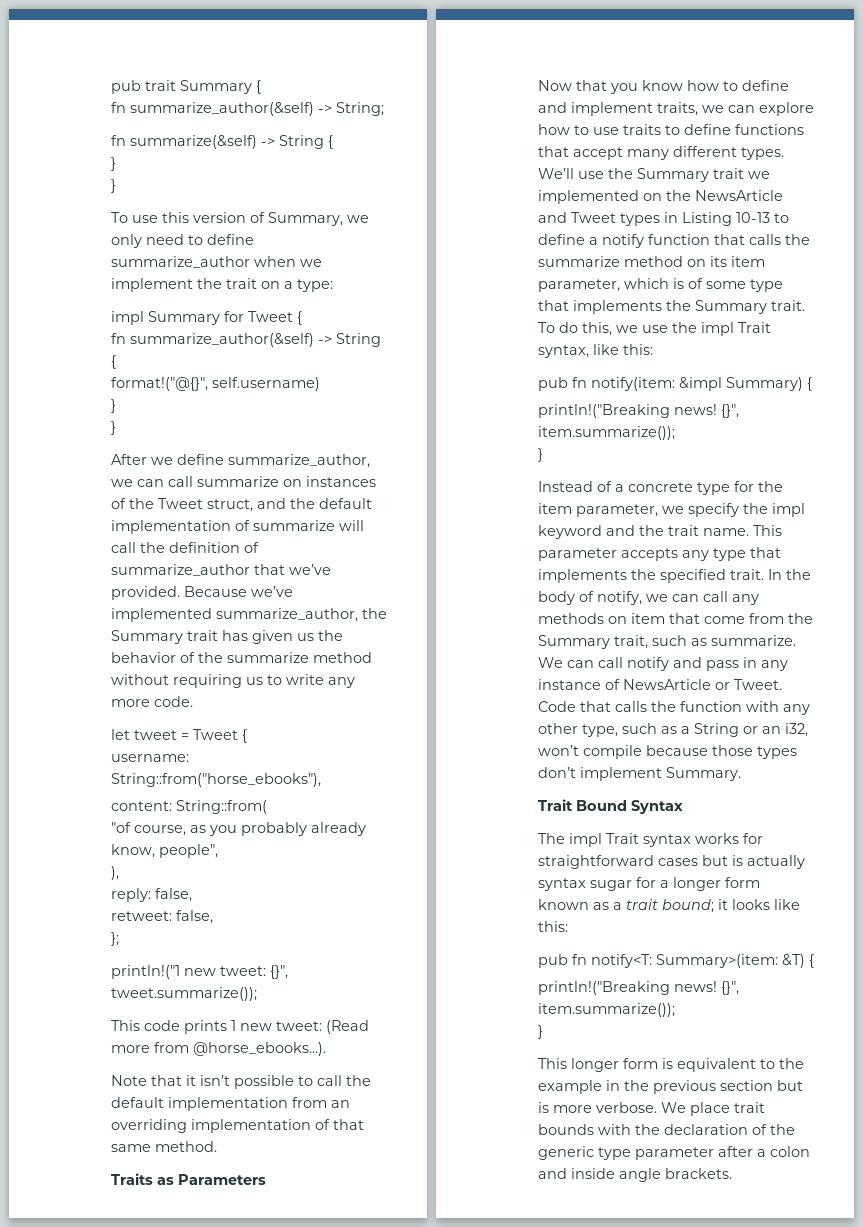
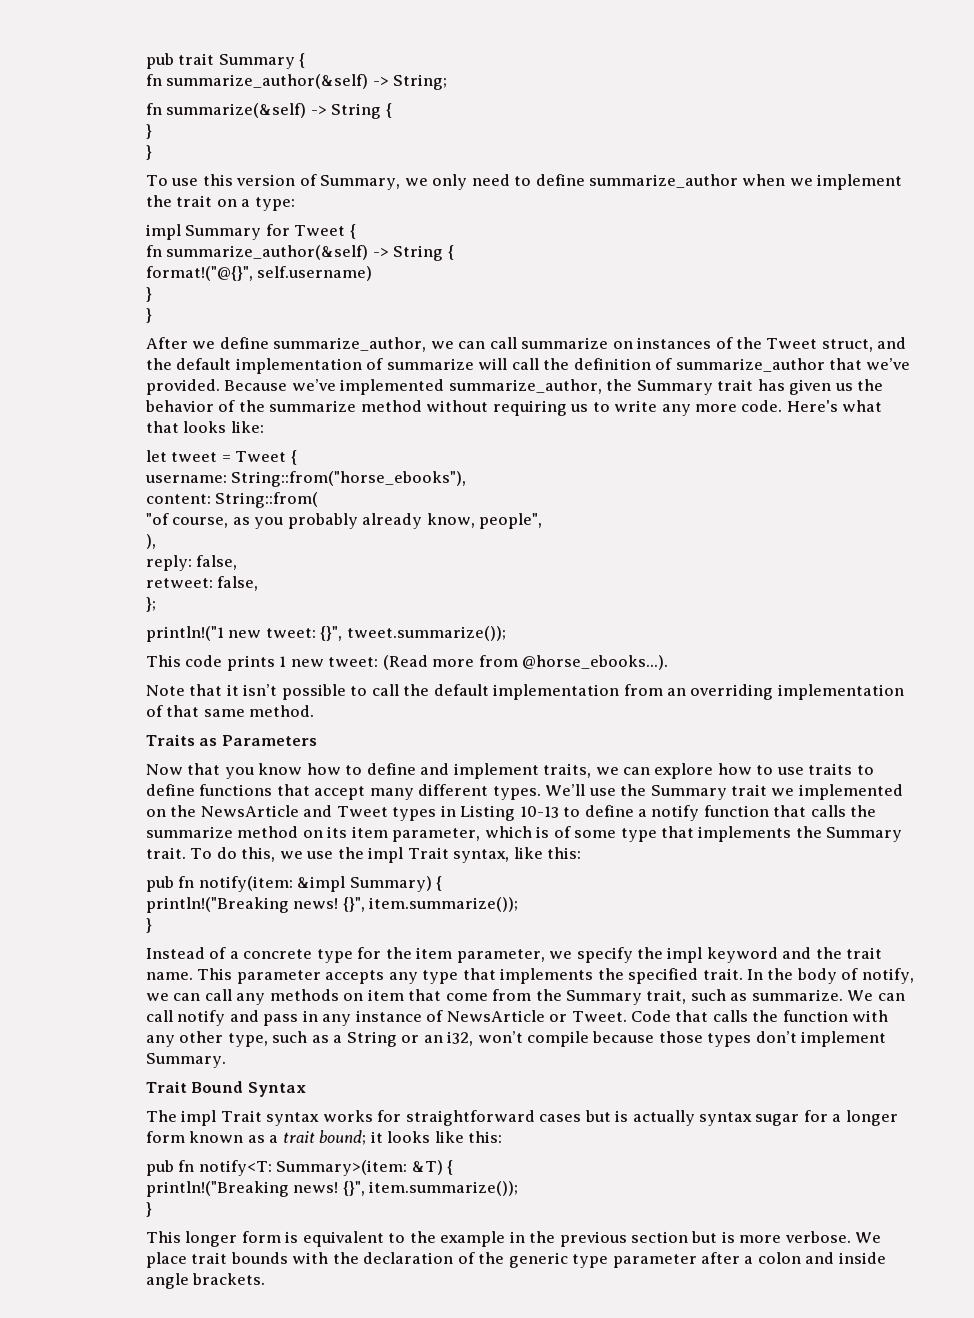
(193, 701) none -> [786,400,883,412] [146,421,264,433] Here's what that looks like:

